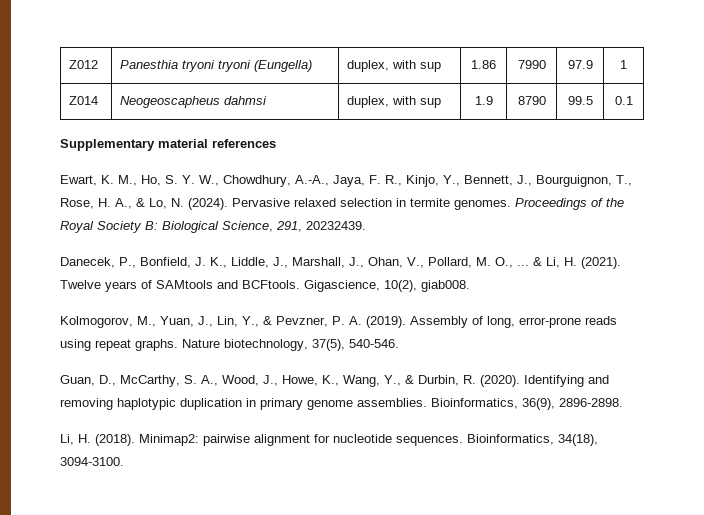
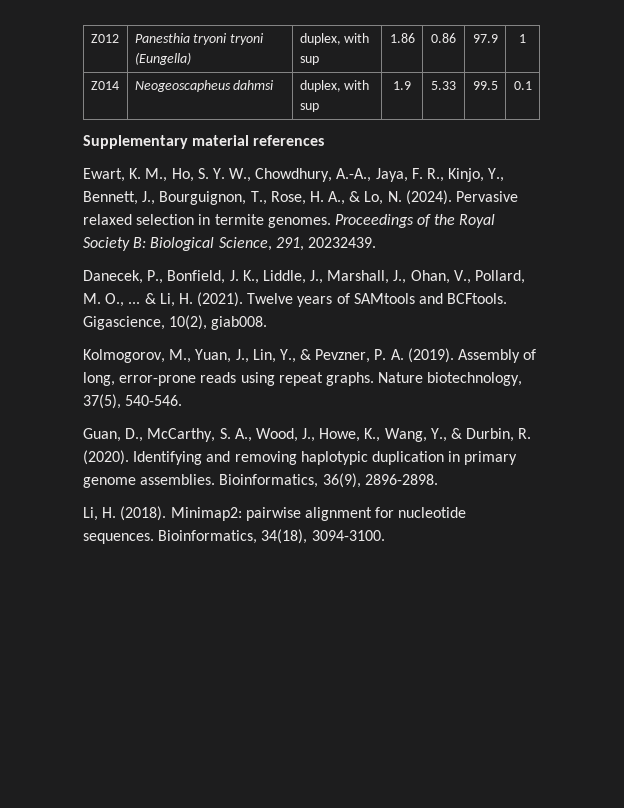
[517,60,546,69] 7990 -> [431,33,456,43] 0.86
[517,96,546,105] 8790 -> [431,81,456,90] 5.33

